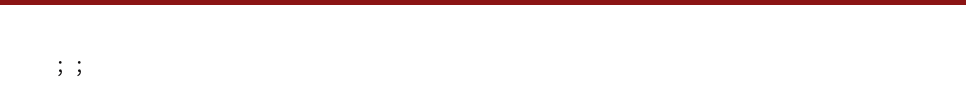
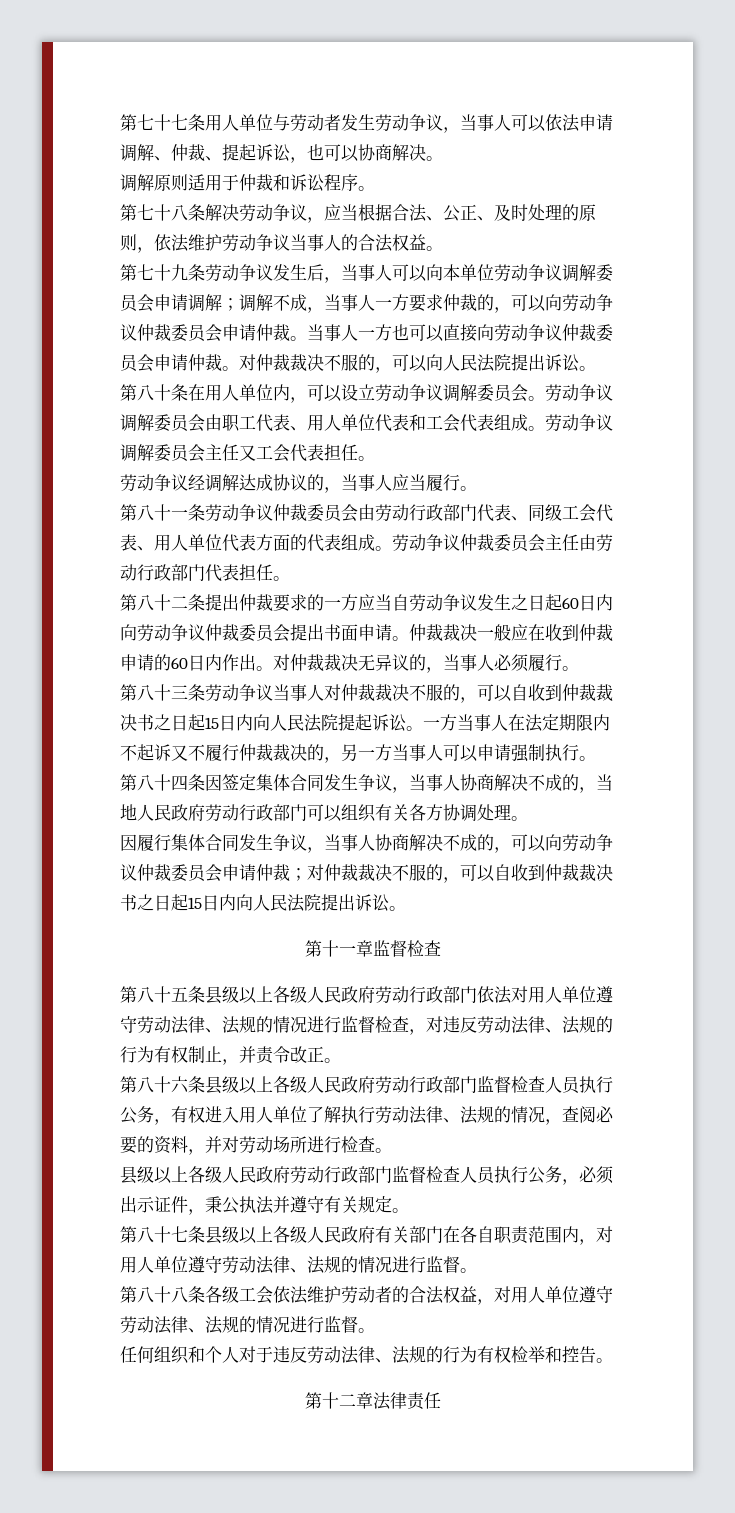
[51,61,89,77] ；； -> [120,114,613,133] [120,144,443,163] [120,174,375,192] [120,204,596,223] [120,234,443,253] [120,264,613,283] [120,294,613,313] [120,324,613,342] [120,354,596,373] [120,384,613,403] [120,414,613,432] [120,444,375,462] [120,474,477,493] [120,504,613,522] [120,534,613,552] [120,564,290,582] [120,594,613,612] [120,624,613,642] [120,654,579,673] [120,684,613,703] [120,714,610,732] [120,744,596,763] [120,774,613,793] [120,804,528,822] [120,834,613,853] [120,864,613,883] [120,894,406,912] [304,940,441,957] [120,986,613,1004] [120,1016,613,1035] [120,1046,341,1065] [120,1076,613,1094] [120,1106,614,1125] [120,1136,392,1155] [120,1166,614,1185] [120,1196,409,1215] [120,1226,613,1245] [120,1256,477,1274] [120,1286,613,1305] [120,1316,375,1334] [120,1346,613,1364] [304,1392,441,1410] 第七十七条用人单位与劳动者发生劳动争议，当事人可以依法申请调解、仲裁、提起诉讼，也可以协商解决。 // 调解原则适用于仲裁和诉讼程序。 // 第七十八条解决劳动争议，应当根据合法、公正、及时处理的原则，依法维护劳动争议当事人的合法权益。 // 第七十九条劳动争议发生后，当事人可以向本单位劳动争议调解委员会申请调解；调解不成，当事人一方要求仲裁的，可以向劳动争议仲裁委员会申请仲裁。当事人一方也可以直接向劳动争议仲裁委员会申请仲裁。对仲裁裁决不服的，可以向人民法院提出诉讼。 // 第八十条在用人单位内，可以设立劳动争议调解委员会。劳动争议调解委员会由职工代表、用人单位代表和工会代表组成。劳动争议调解委员会主任又工会代表担任。 // 劳动争议经调解达成协议的，当事人应当履行。 // 第八十一条劳动争议仲裁委员会由劳动行政部门代表、同级工会代表、用人单位代表方面的代表组成。劳动争议仲裁委员会主任由劳动行政部门代表担任。 // 第八十二条提出仲裁要求的一方应当自劳动争议发生之日起60日内向劳动争议仲裁委员会提出书面申请。仲裁裁决一般应在收到仲裁申请的60日内作出。对仲裁裁决无异议的，当事人必须履行。 // 第八十三条劳动争议当事人对仲裁裁决不服的，可以自收到仲裁裁决书之日起15日内向人民法院提起诉讼。一方当事人在法定期限内不起诉又不履行仲裁裁决的，另一方当事人可以申请强制执行。 // 第八十四条因签定集体合同发生争议，当事人协商解决不成的，当地人民政府劳动行政部门可以组织有关各方协调处理。 // 因履行集体合同发生争议，当事人协商解决不成的，可以向劳动争议仲裁委员会申请仲裁；对仲裁裁决不服的，可以自收到仲裁裁决书之日起15日内向人民法院提出诉讼。 // 第十一章监督检查 // 第八十五条县级以上各级人民政府劳动行政部门依法对用人单位遵守劳动法律、法规的情况进行监督检查，对违反劳动法律、法规的行为有权制止，并责令改正。 // 第八十六条县级以上各级人民政府劳动行政部门监督检查人员执行公务，有权进入用人单位了解执行劳动法律、法规的情况，查阅必要的资料，并对劳动场所进行检查。 // 县级以上各级人民政府劳动行政部门监督检查人员执行公务，必须出示证件，秉公执法并遵守有关规定。 // 第八十七条县级以上各级人民政府有关部门在各自职责范围内，对用人单位遵守劳动法律、法规的情况进行监督。 // 第八十八条各级工会依法维护劳动者的合法权益，对用人单位遵守劳动法律、法规的情况进行监督。 // 任何组织和个人对于违反劳动法律、法规的行为有权检举和控告。 // 第十二章法律责任

